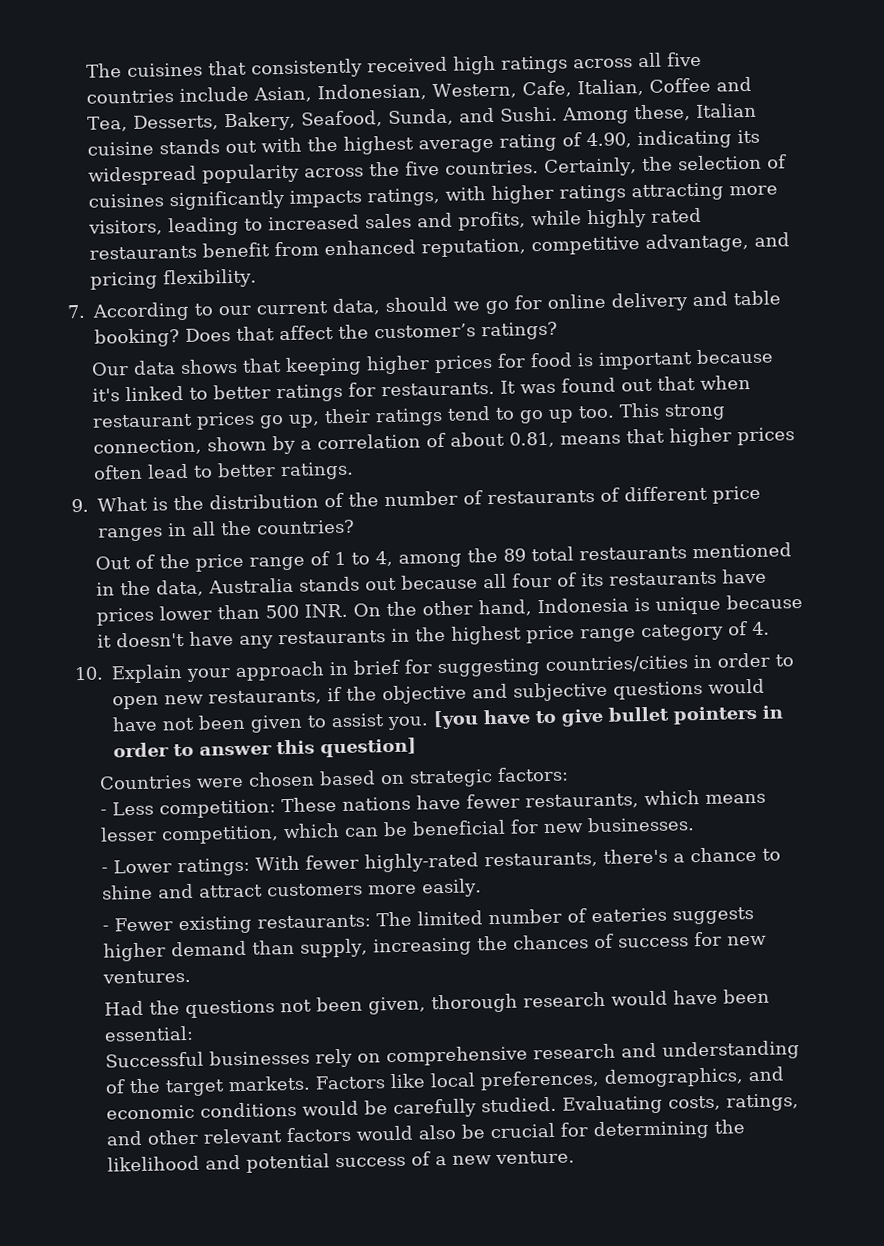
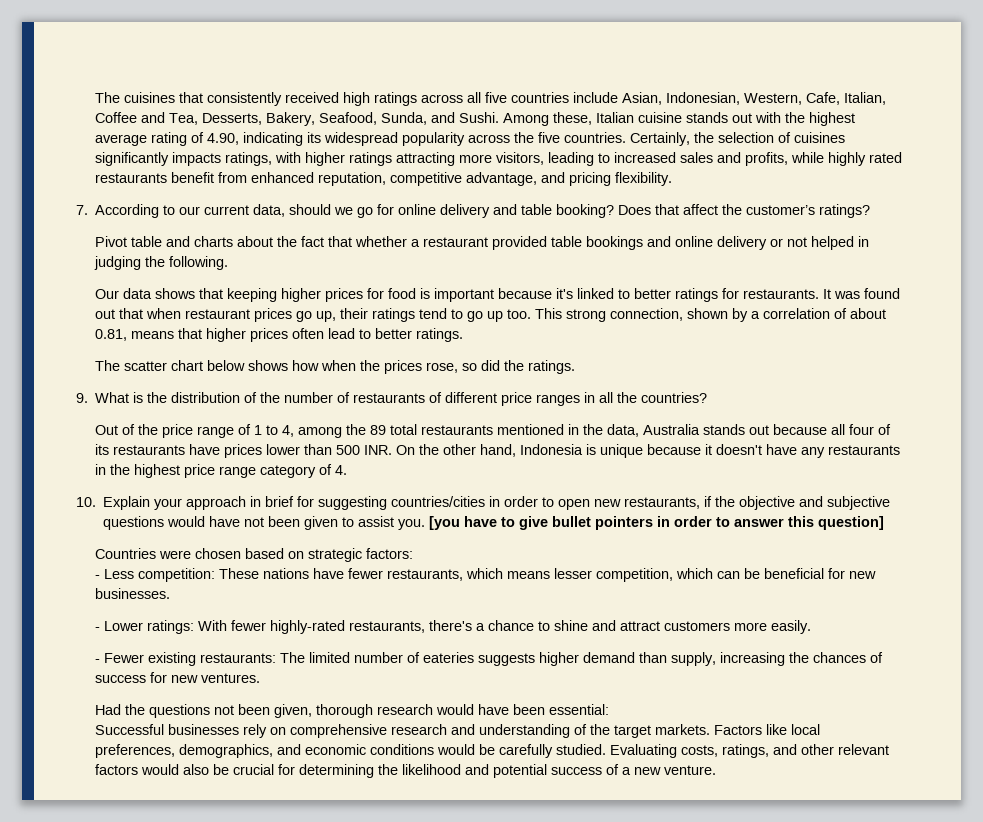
(559, 331) none -> [94,236,869,250] [93,256,228,270] // Pivot table and charts about the fact that whether a restaurant provided table bookings and online delivery or not helped in judging the following.
(354, 471) none -> [94,360,575,374] // The scatter chart below shows how when the prices rose, so did the ratings.

